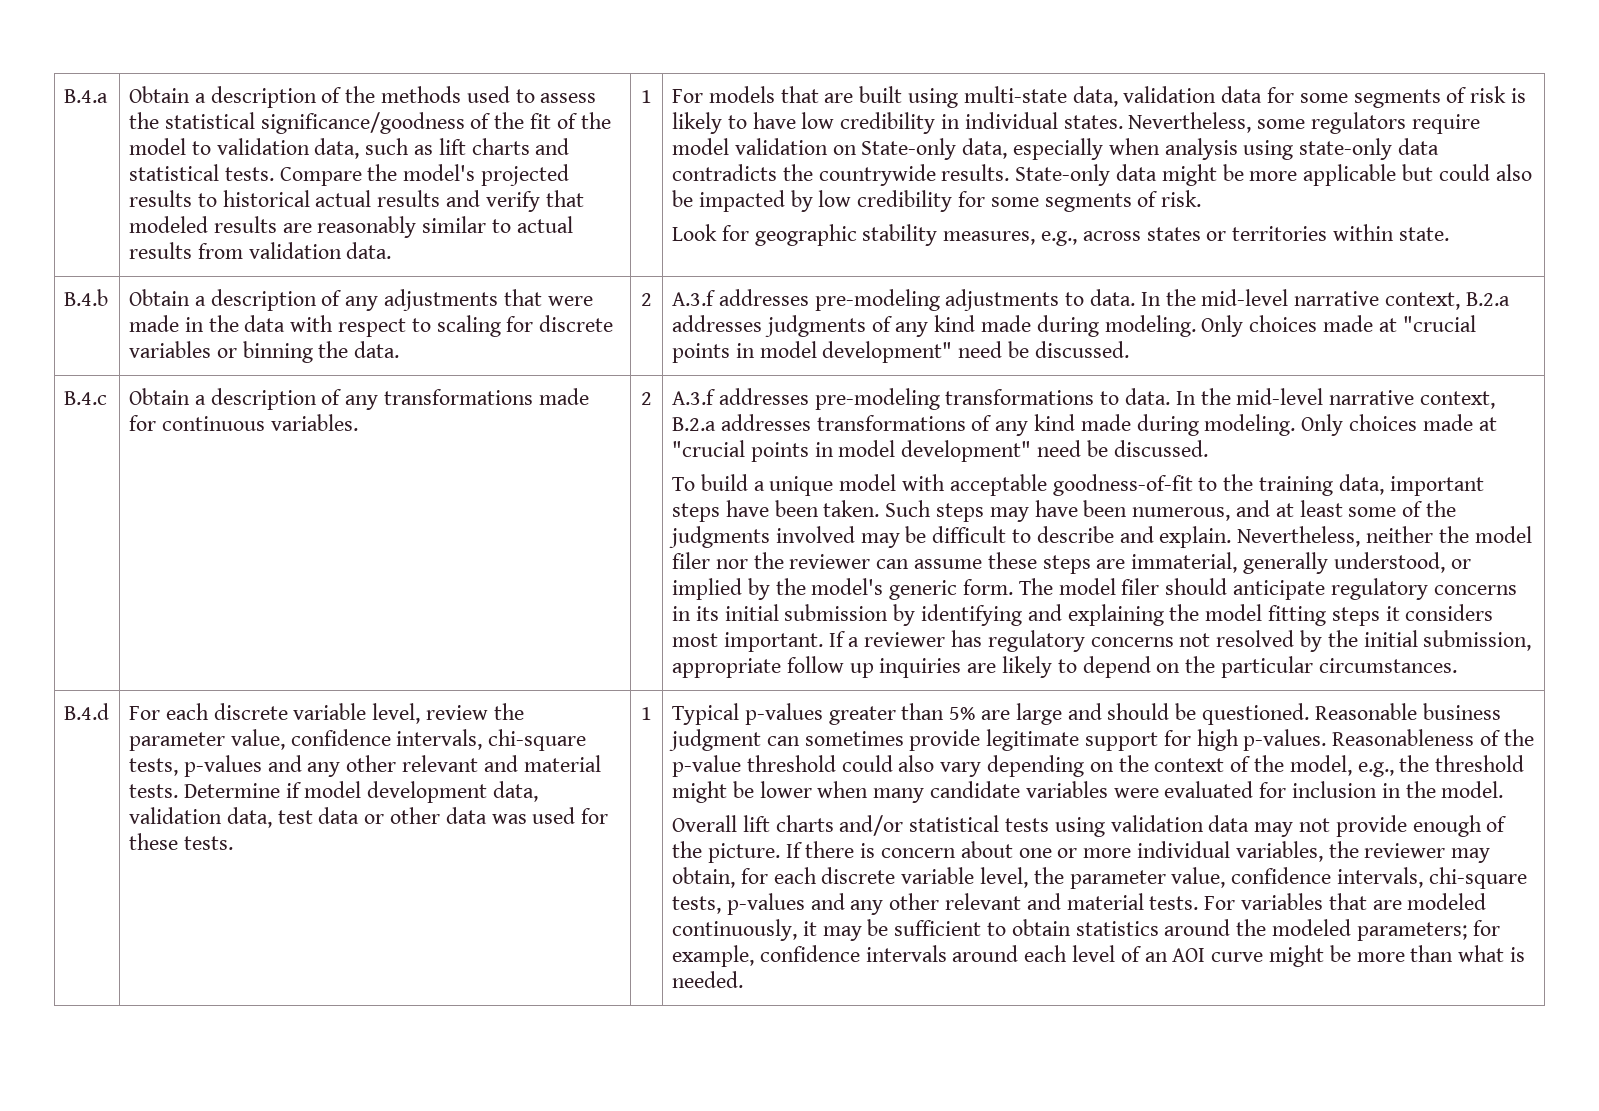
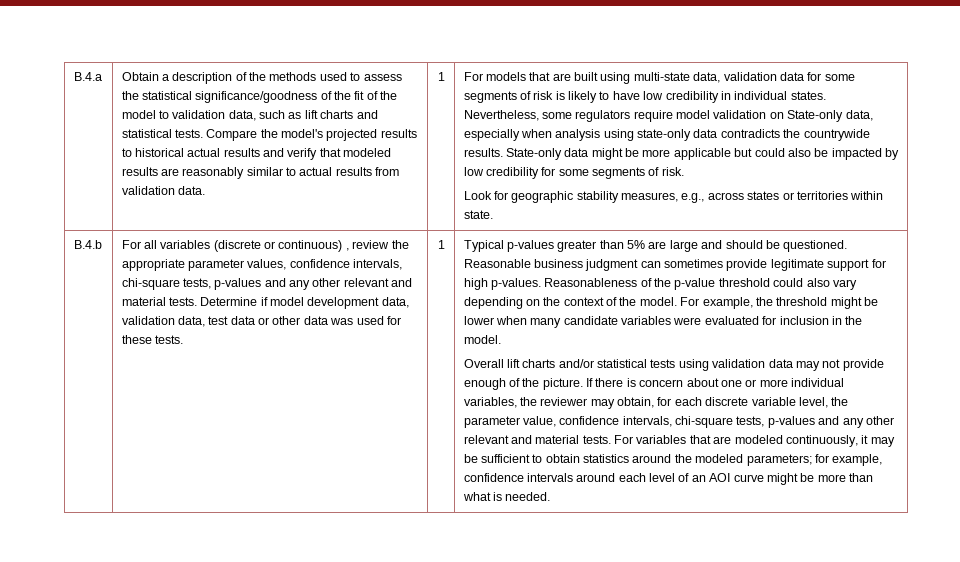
[128,289,593,311] [128,315,614,337] [128,341,400,363] [641,293,652,306] [671,289,1510,311] [671,315,1476,337] [671,341,1129,363] [63,391,107,405] [128,388,589,410] [128,414,358,431] [641,392,652,405] [671,388,1496,410] [671,414,1497,436] [671,440,1208,462] [671,474,1484,496] [671,500,1457,522] [668,526,1532,548] [671,552,1471,574] [671,578,1517,600] [671,604,1494,626] [671,630,1532,652] [671,656,1457,678] [63,703,109,720] [128,703,524,724] [128,729,285,751] Obtain a description of any adjustments that were made in the data with respect to scaling for discrete variables or binning the data. | 2 | A.3.f addresses pre-modeling adjustments to data. In the mid-level narrative context, B.2.a addresses judgments of any kind made during modeling. Only choices made at "crucial points in model development" need be discussed. // B.4.c | Obtain a description of any transformations made for continuous variables. | 2 | A.3.f addresses pre-modeling transformations to data. In the mid-level narrative context, B.2.a addresses transformations of any kind made during modeling. Only choices made at "crucial points in model development" need be discussed. // To build a unique model with acceptable goodness-of-fit to the training data, important steps have been taken. Such steps may have been numerous, and at least some of the judgments involved may be difficult to describe and explain. Nevertheless, neither the model filer nor the reviewer can assume these steps are immaterial, generally understood, or implied by the model's generic form. The model filer should anticipate regulatory concerns in its initial submission by identifying and explaining the model fitting steps it considers most important. If a reviewer has regulatory concerns not resolved by the initial submission, appropriate follow up inquiries are likely to depend on the particular circumstances. // B.4.d | For each discrete variable level, review the parameter value, -> [121,240,409,252] [121,259,287,271] For all variables (discrete or continuous) , review the appropriate parameter values,
[1289,755,1394,777] model, e.g., -> [639,297,753,309] model. For example,

